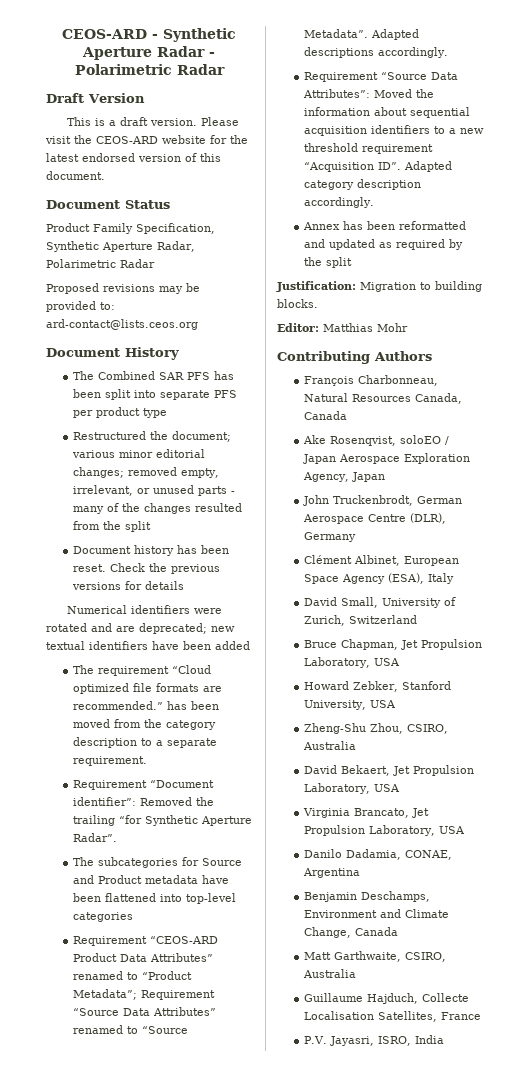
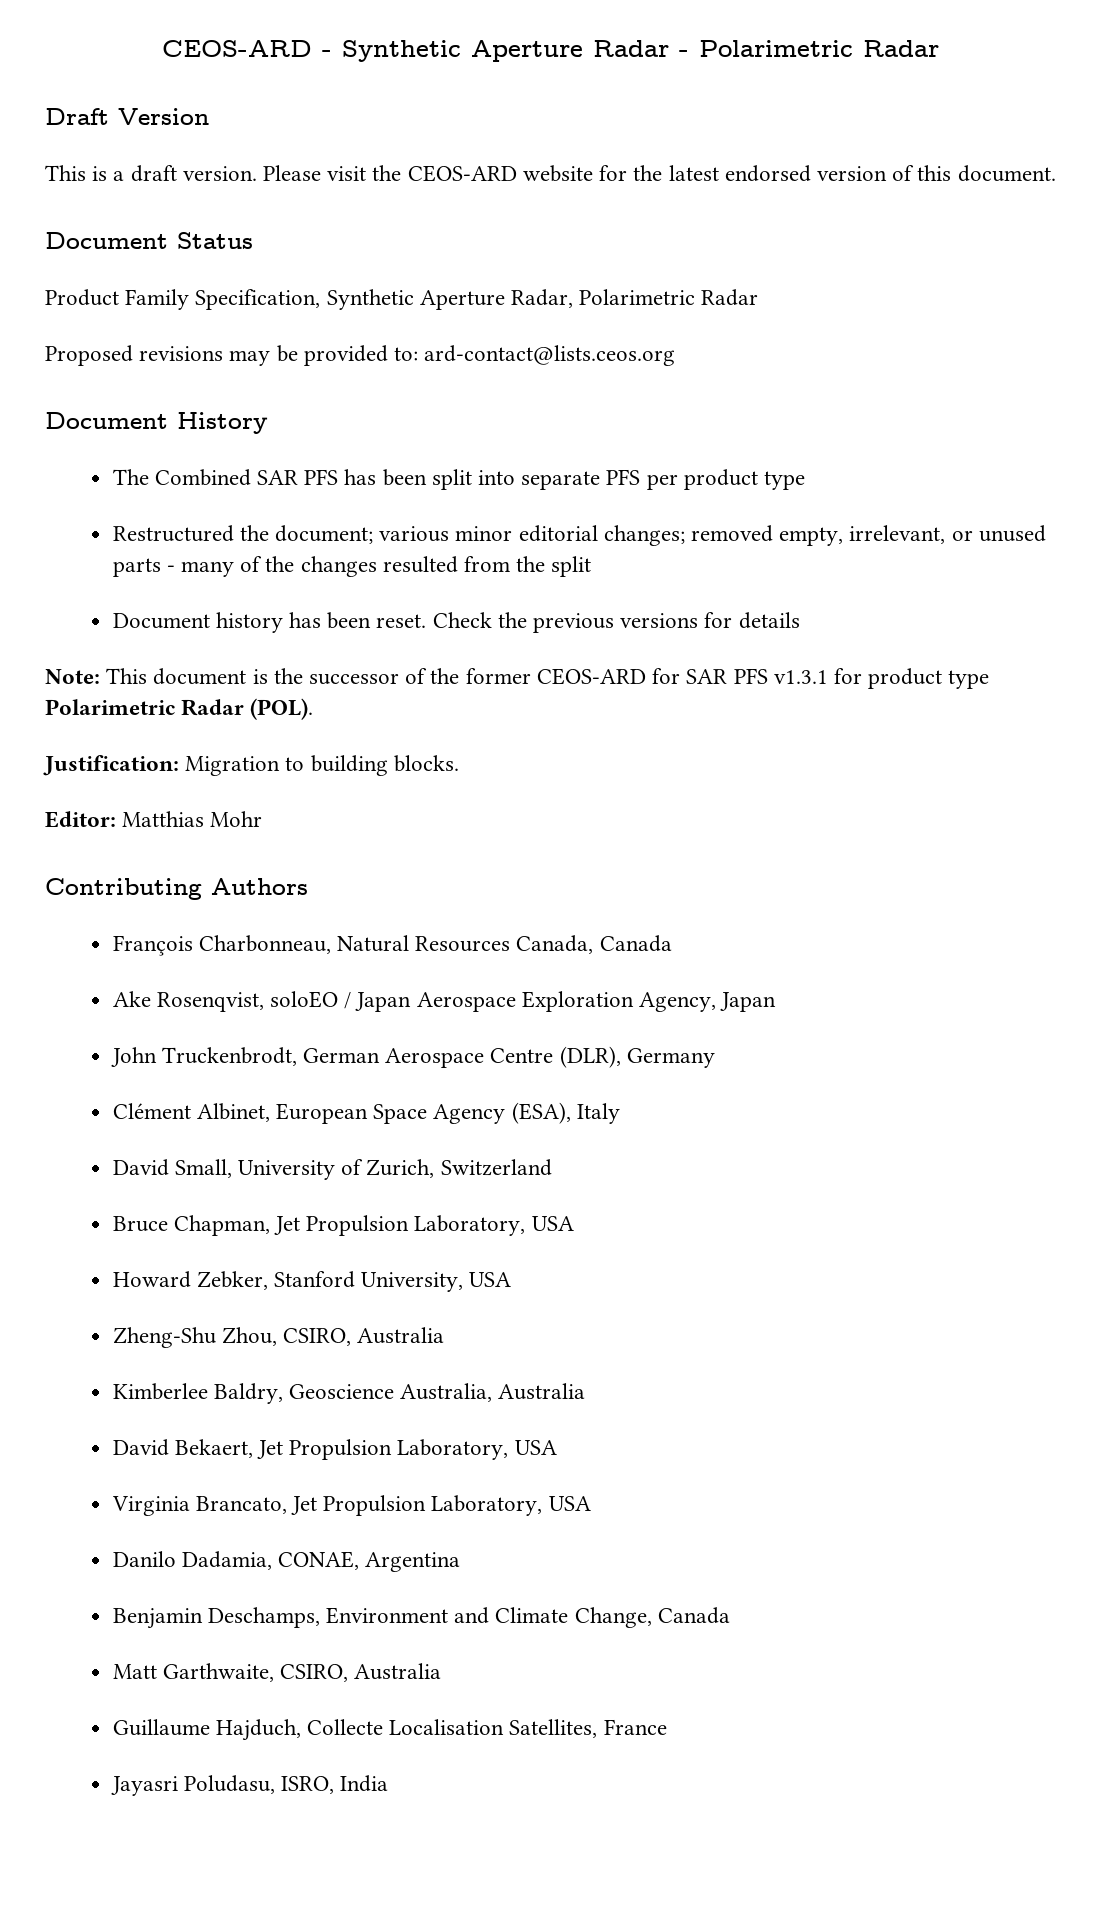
[66,605,222,614] [46,623,235,634] [46,641,250,650] [72,665,211,676] [72,683,222,694] [72,701,219,710] [72,719,216,730] [72,737,217,748] [72,756,147,766] [72,780,214,790] [72,797,214,806] [72,815,252,826] [72,833,117,842] [72,857,242,868] [72,875,229,884] [72,893,236,904] [72,912,133,922] [72,936,218,946] [72,953,213,962] [72,971,192,980] [72,989,215,1000] [72,1007,216,1016] [72,1025,188,1034] [303,29,419,40] [303,47,448,58] [303,72,458,82] [302,89,434,98] [303,107,470,118] [303,125,484,136] [303,143,433,154] [303,161,452,172] [303,179,421,190] [303,197,374,208] [302,221,466,230] [303,239,463,250] [303,257,352,268] Numerical identifiers were rotated and are deprecated; new textual identifiers have been added // The requirement “Cloud optimized file formats are recommended.” has been moved from the category description to a separate requirement. // Requirement “Document identifier”: Removed the trailing “for Synthetic Aperture Radar”. // The subcategories for Source and Product metadata have been flattened into top-level categories // Requirement “CEOS-ARD Product Data Attributes” renamed to “Product Metadata”; Requirement “Source Data Attributes” renamed to “Source Metadata”. Adapted descriptions accordingly. // Requirement “Source Data Attributes”: Moved the information about sequential acquisition identifiers to a new threshold requirement “Acquisition ID”. Adapted category description accordingly. // Annex has been reformatted and updated as required by the split -> [45,668,990,689] [45,698,314,720] Note: This document is the successor of the former CEOS-ARD for SAR PFS v1.3.1 for product type Polarimetric Radar (POL).
(356, 745) none -> [112,1383,586,1404] // Kimberlee Baldry, Geoscience Australia, Australia
[303,1036,374,1046] P.V. Jayasri, -> [110,1775,275,1796] Jayasri Poludasu,

